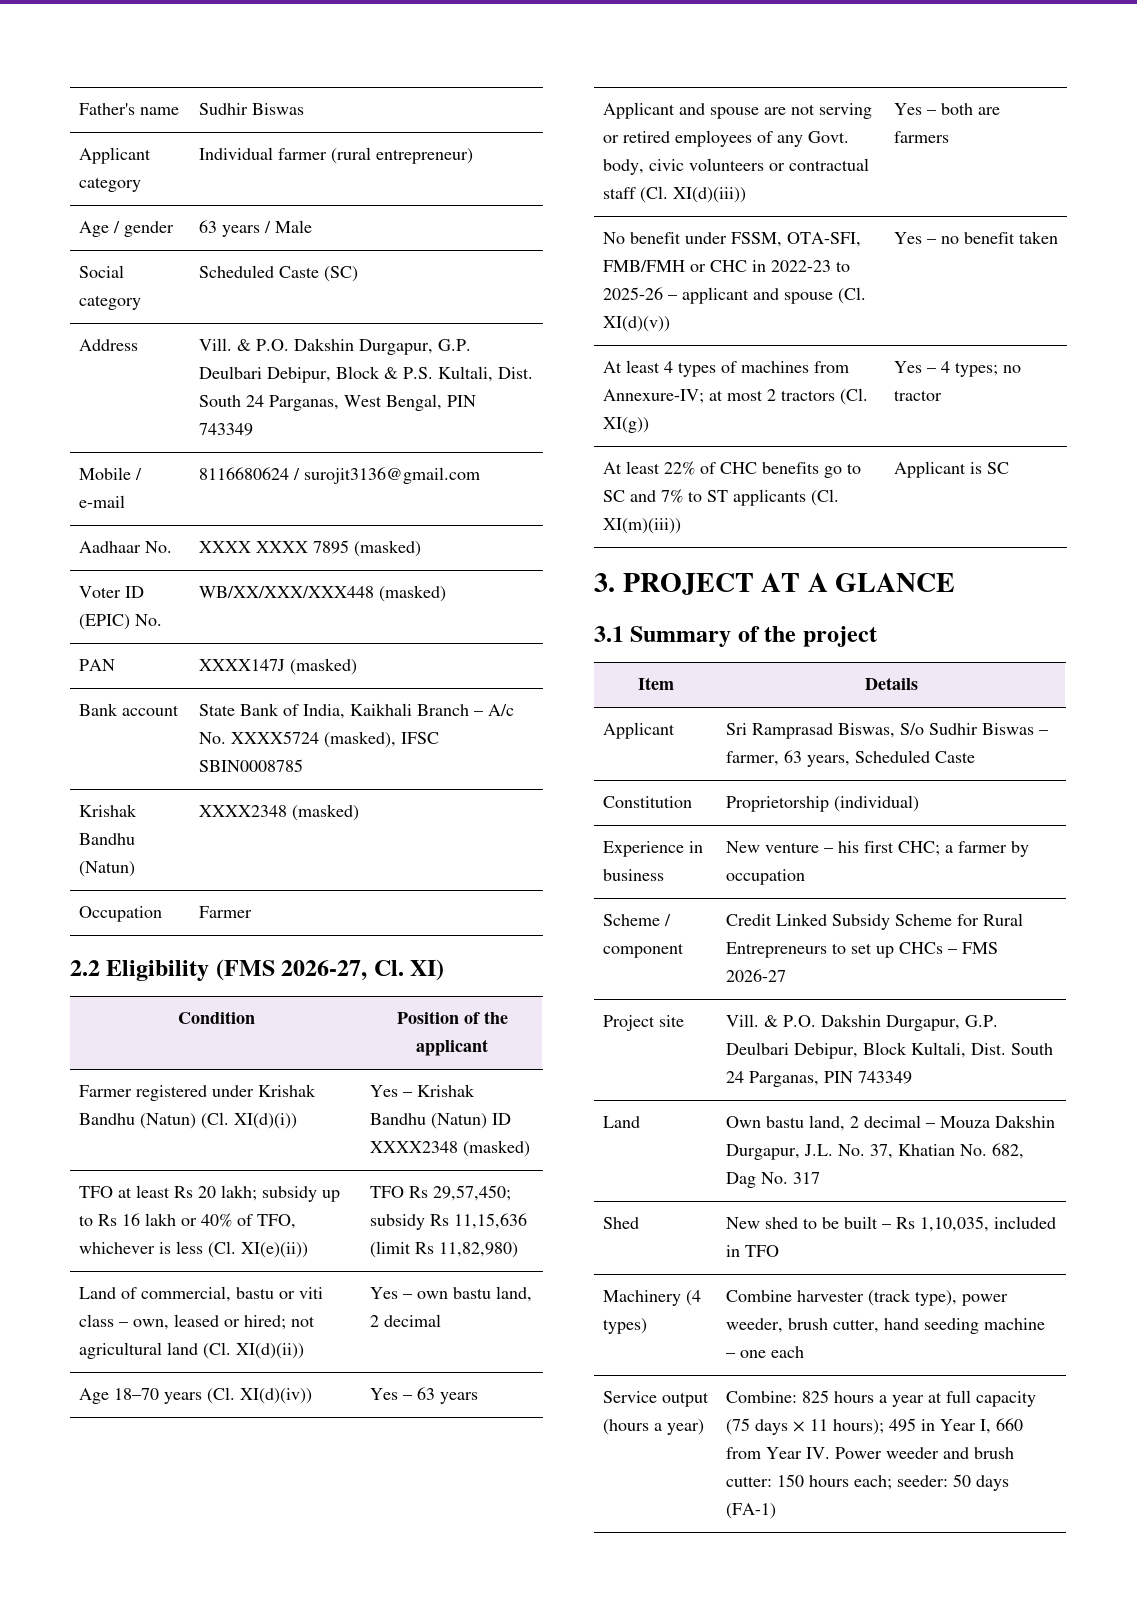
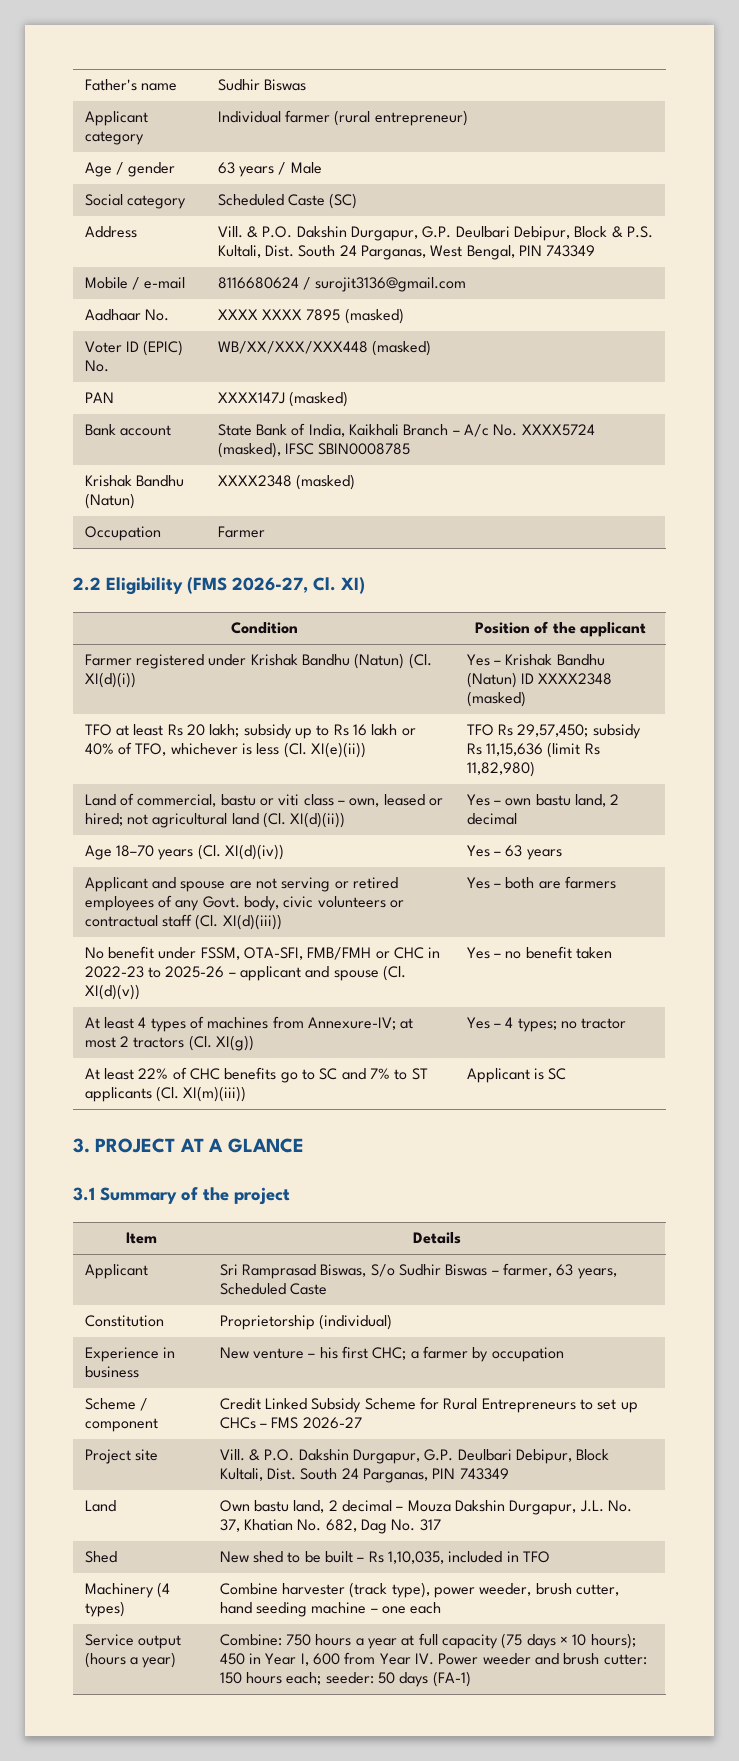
[801,1390,829,1403] 825 -> [286,1634,312,1646] 750
[809,1418,916,1435] 11 hours); 495 -> [572,1633,636,1649] [219,1653,245,1665] 10 hours); 450
[995,1418,1023,1431] 660 -> [313,1653,341,1665] 600

